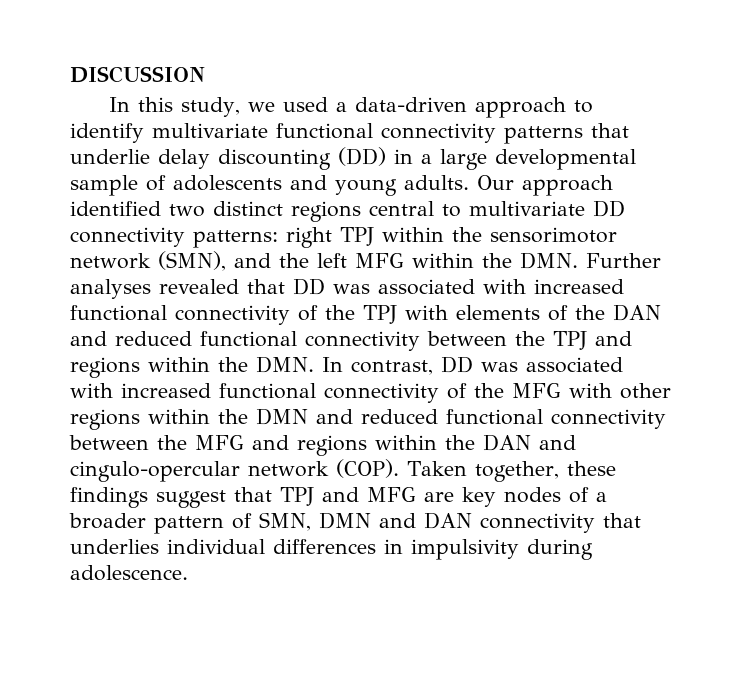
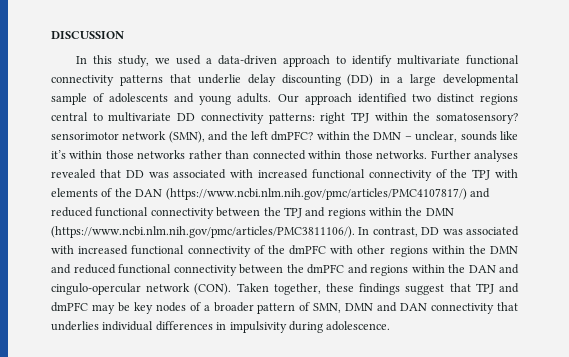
(482, 234) none -> [435,113,518,124] somatosensory?
[355,252,578,269] MFG within the DMN. -> [271,131,518,142] [51,150,428,160] dmPFC? within the DMN – unclear, sounds like it’s within those networks rather than connected within those networks.
(661, 312) none -> [165,188,467,200] (https://www.ncbi.nlm.nih.gov/pmc/articles/PMC4107817/)
[256,356,314,373] DMN. -> [425,208,454,216] [51,226,355,238] DMN (https://www.ncbi.nlm.nih.gov/pmc/articles/PMC3811106/).
[512,383,561,398] MFG -> [289,245,326,255] dmPFC
[195,435,244,450] MFG -> [307,264,344,274] dmPFC
[336,459,399,478] (COP). -> [194,283,232,295] (CON).
[367,487,454,502] MFG are -> [51,302,130,314] dmPFC may be

